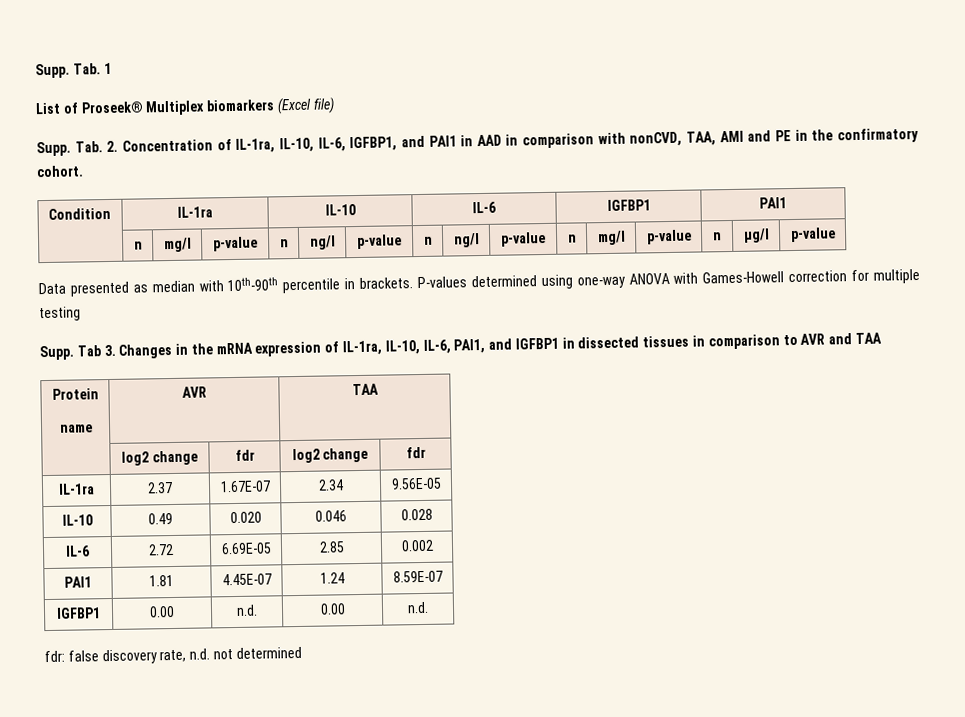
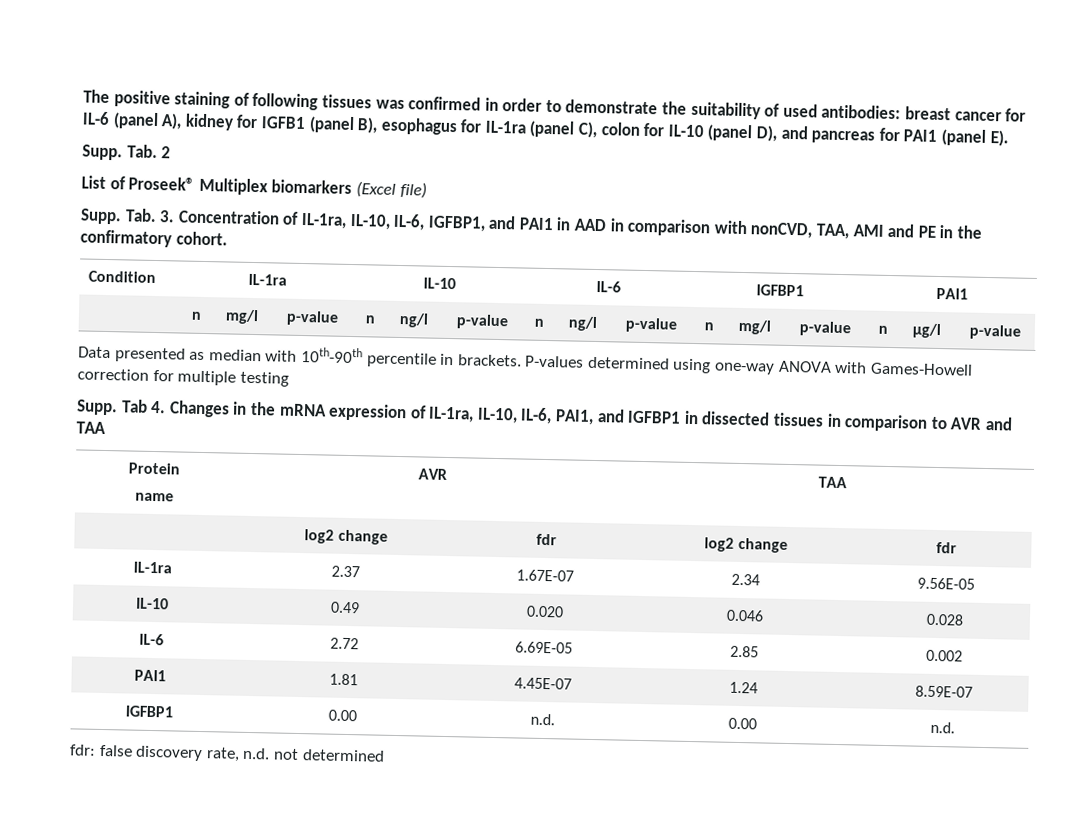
[35,62,112,79] Supp. Tab. 1 -> [83,89,1027,122] [82,111,1009,147] [82,144,172,161] The positive staining of following tissues was confirmed in order to demonstrate the suitability of used antibodies: breast cancer for IL-6 (panel A), kidney for IGFB1 (panel B), esophagus for IL-1ra (panel C), colon for IL-10 (panel D), and pancreas for PAI1 (panel E). // Supp. Tab. 2
[106,140,119,153] 2. -> [159,210,176,223] 3.
[103,344,116,357] 3. -> [150,400,167,414] 4.

